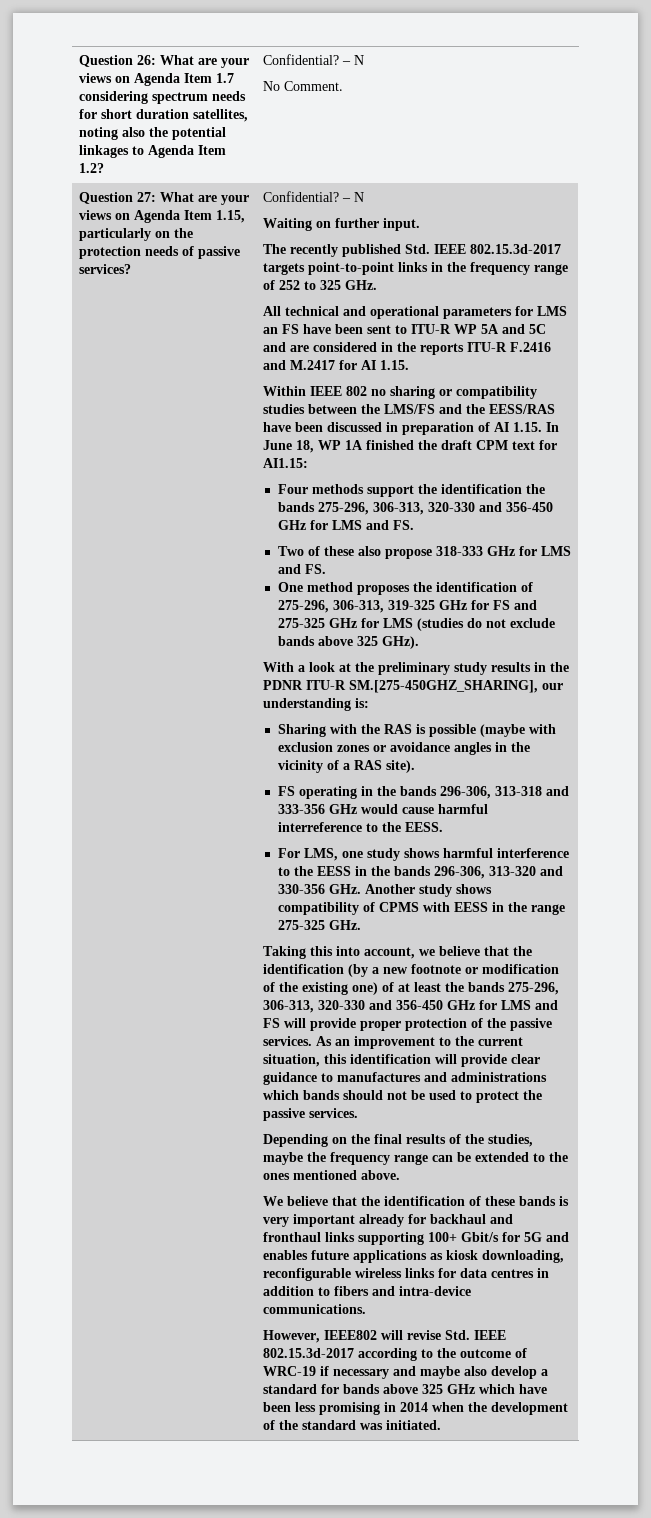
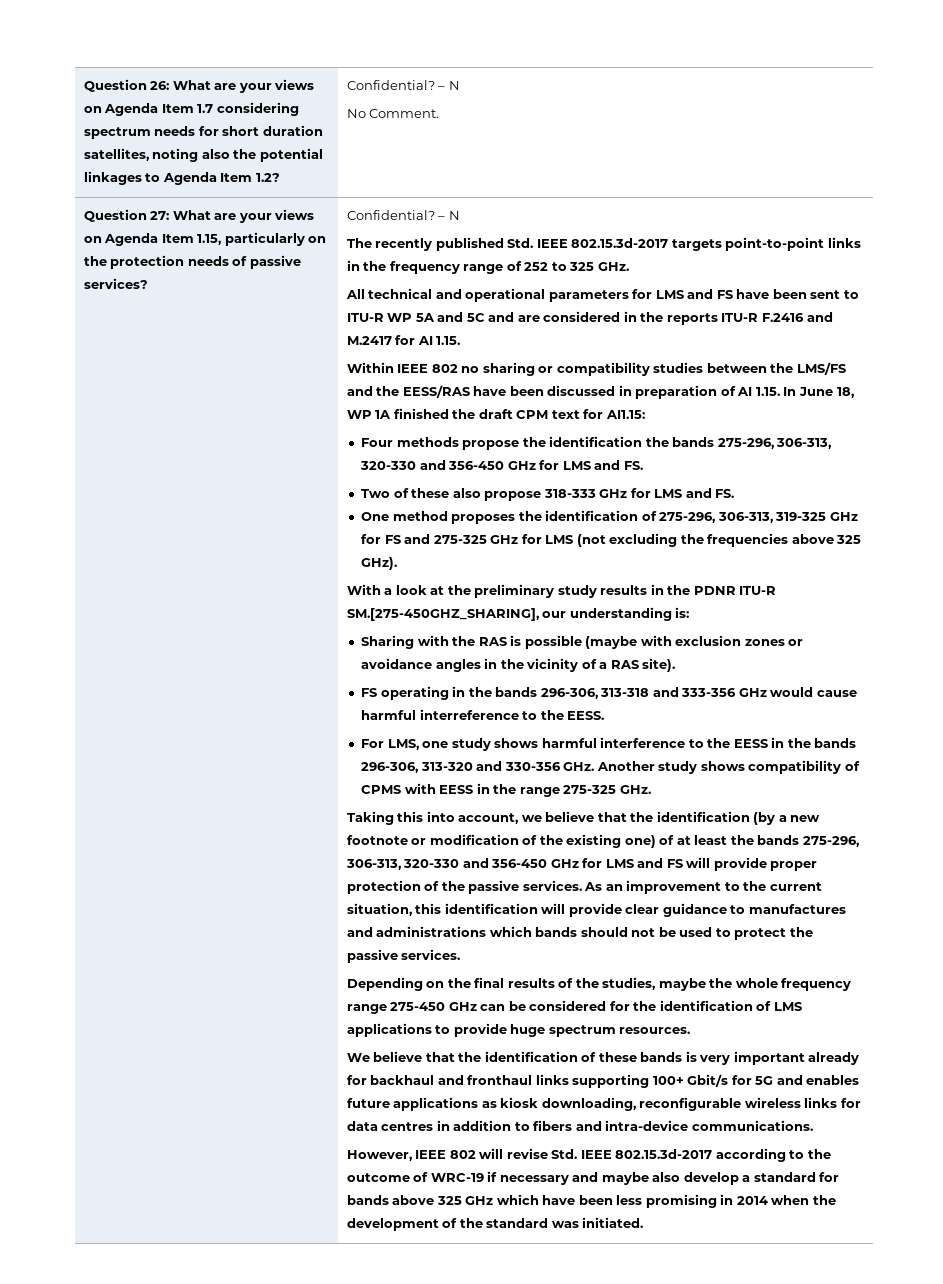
[262,218,420,231] // Waiting on further input. -> (460, 215) none
[262,327,278,334] an -> [687,289,714,299] and
[367,485,415,497] support -> [462,440,520,450] propose
[417,618,556,631] [278,636,316,646] (studies do not exclude bands -> [576,533,789,547] (not excluding the frequencies
[329,1152,568,1165] [262,1170,400,1180] frequency range can be extended to the ones mentioned above. -> [735,978,852,991] [346,1000,802,1014] [346,1023,691,1037] whole frequency range 275-450 GHz can be considered for the identification of LMS applications to provide huge spectrum resources.
[323,1330,377,1340] IEEE802 -> [415,1150,476,1159] IEEE 802

